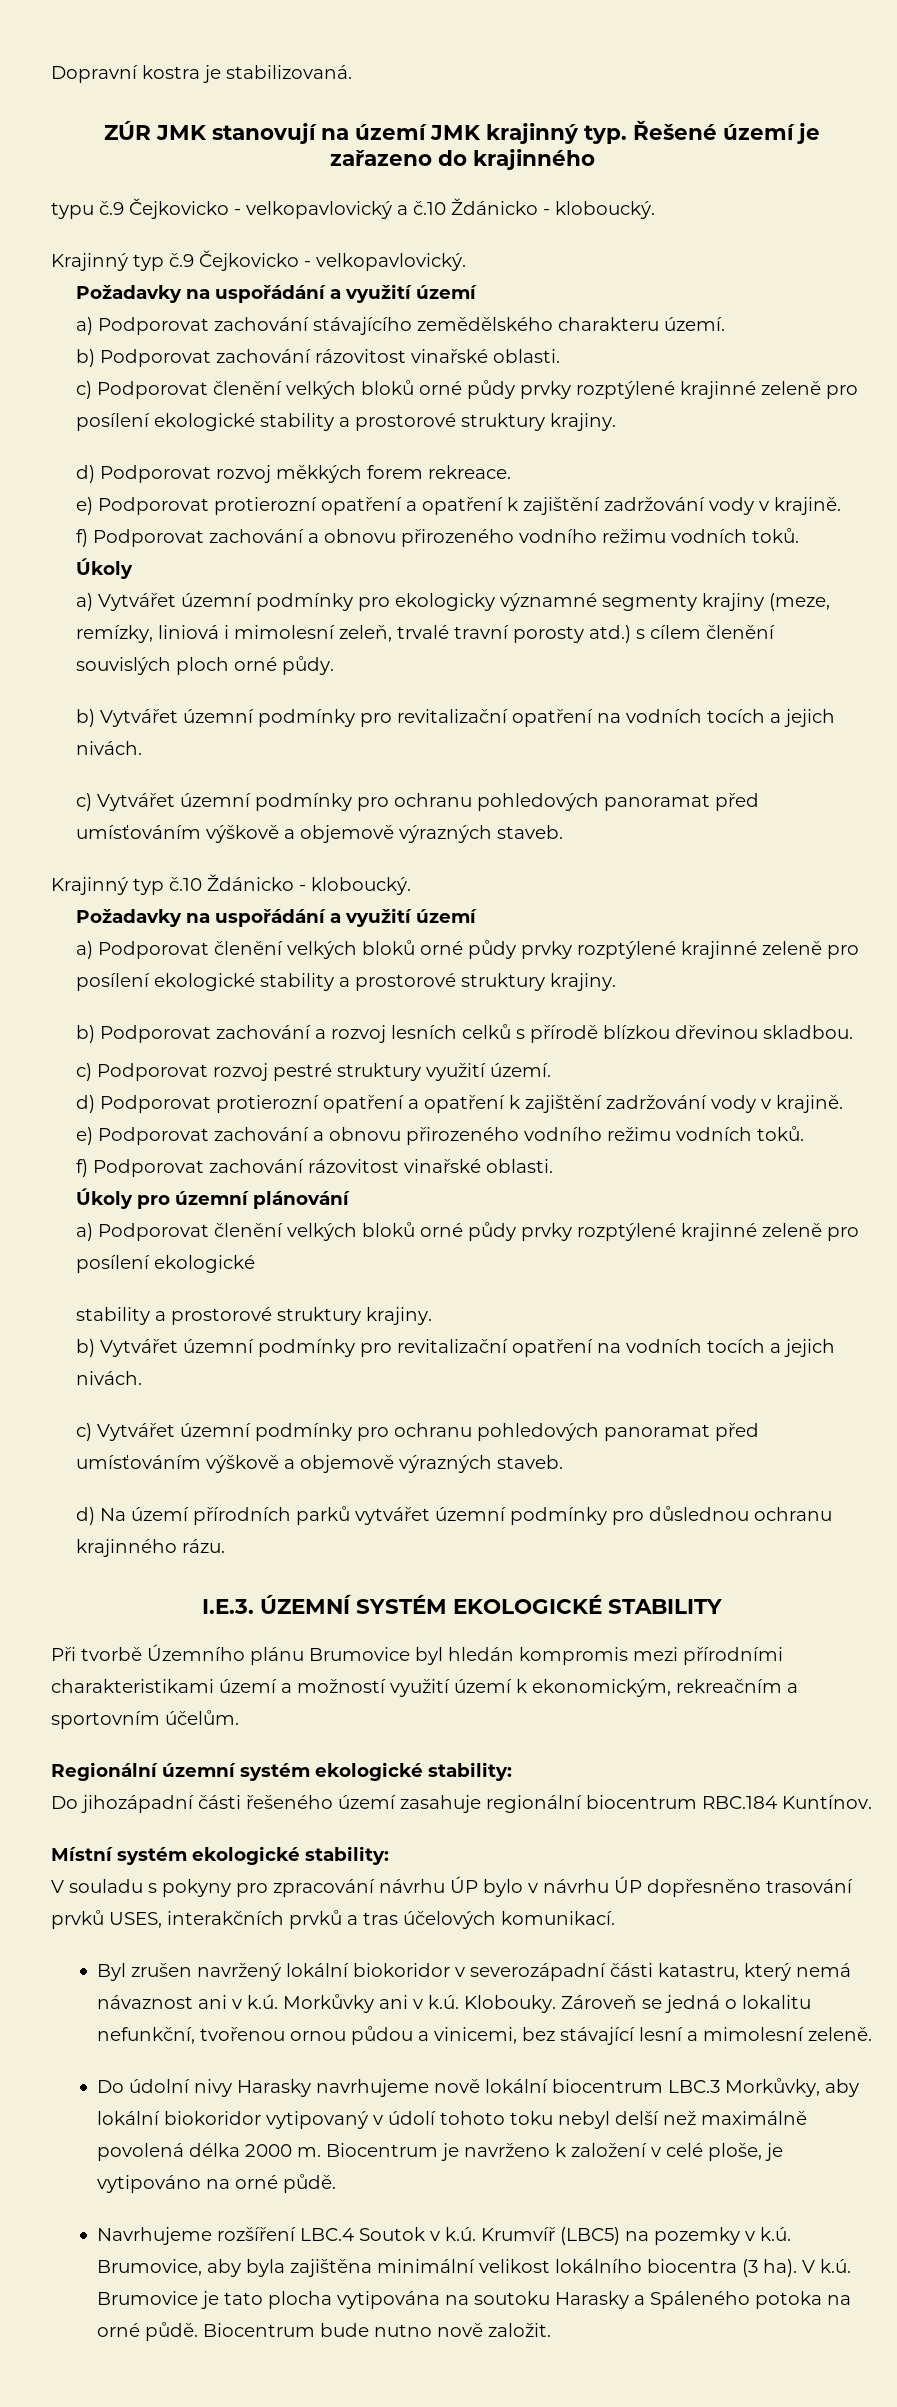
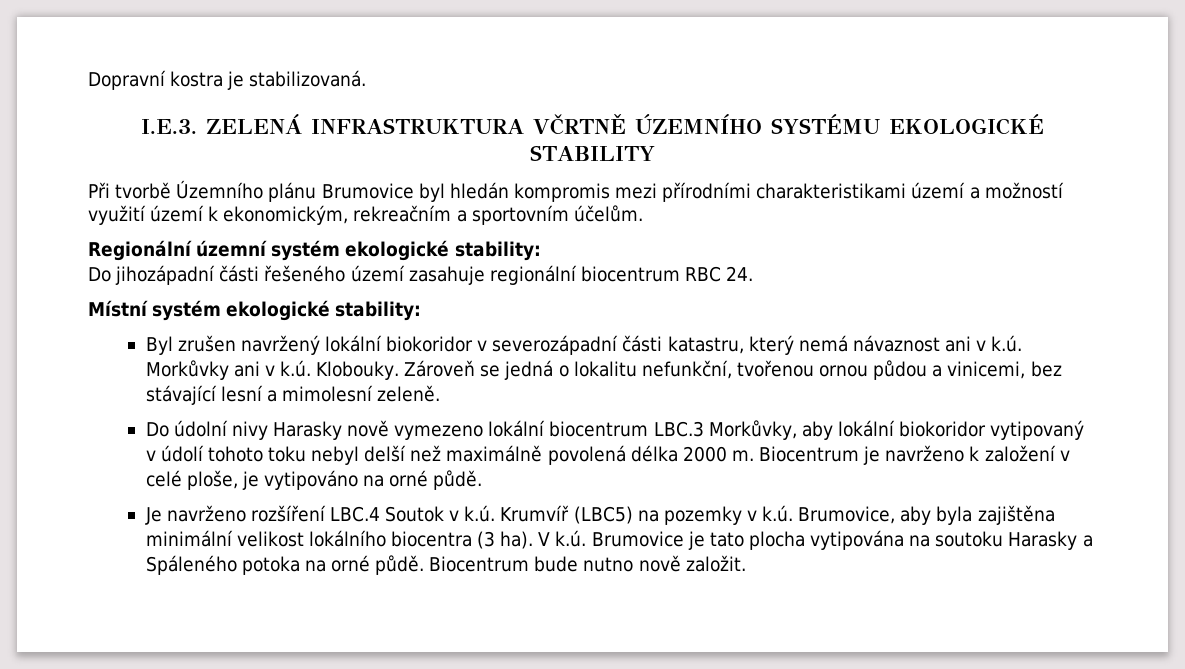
[104,120,820,144] [329,149,595,170] [51,198,655,219] [51,250,466,271] [76,284,478,303] [76,317,726,335] [76,349,561,367] [76,380,859,399] [76,413,617,431] [76,465,512,483] [76,497,842,515] [76,528,800,547] [76,558,134,579] [76,593,831,611] [76,625,776,643] [76,656,335,675] [76,709,836,727] [76,741,143,755] [76,793,760,811] [76,824,564,843] [51,874,411,895] [76,908,478,927] [76,940,860,959] [76,973,617,991] [76,1024,854,1043] [76,1063,552,1081] [76,1095,844,1113] [76,1126,805,1145] [76,1159,554,1177] [76,1188,351,1209] [76,1222,860,1241] [76,1255,256,1273] [76,1307,433,1325] [76,1339,836,1357] [76,1371,143,1385] [76,1423,760,1441] [76,1454,564,1473] [76,1506,833,1525] [76,1539,226,1557] [202,1594,447,1614] ZÚR JMK stanovují na území JMK krajinný typ. Řešené území je zařazeno do krajinného // typu č.9 Čejkovicko - velkopavlovický a č.10 Ždánicko - kloboucký. // Krajinný typ č.9 Čejkovicko - velkopavlovický. // Požadavky na uspořádání a využití území // a) Podporovat zachování stávajícího zemědělského charakteru území. // b) Podporovat zachování rázovitost vinařské oblasti. // c) Podporovat členění velkých bloků orné půdy prvky rozptýlené krajinné zeleně pro posílení ekologické stability a prostorové struktury krajiny. // d) Podporovat rozvoj měkkých forem rekreace. // e) Podporovat protierozní opatření a opatření k zajištění zadržování vody v krajině. // f) Podporovat zachování a obnovu přirozeného vodního režimu vodních toků. // Úkoly // a) Vytvářet územní podmínky pro ekologicky významné segmenty krajiny (meze, remízky, liniová i mimolesní zeleň, trvalé travní porosty atd.) s cílem členění souvislých ploch orné půdy. // b) Vytvářet územní podmínky pro revitalizační opatření na vodních tocích a jejich nivách. // c) Vytvářet územní podmínky pro ochranu pohledových panoramat před umísťováním výškově a objemově výrazných staveb. // Krajinný typ č.10 Ždánicko - kloboucký. // Požadavky na uspořádání a využití území // a) Podporovat členění velkých bloků orné půdy prvky rozptýlené krajinné zeleně pro posílení ekologické stability a prostorové struktury krajiny. // b) Podporovat zachování a rozvoj lesních celků s přírodě blízkou dřevinou skladbou. // c) Podporovat rozvoj pestré struktury využití území. // d) Podporovat protierozní opatření a opatření k zajištění zadržování vody v krajině. // e) Podporovat zachování a obnovu přirozeného vodního režimu vodních toků. // f) Podporovat zachování rázovitost vinařské oblasti. // Úkoly pro územní plánování // a) Podporovat členění velkých bloků orné půdy prvky rozptýlené krajinné zeleně pro posílení ekologické // stability a prostorové struktury krajiny. // b) Vytvářet územní podmínky pro revitalizační opatření na vodních tocích a jejich nivách. // c) Vytvářet územní podmínky pro ochranu pohledových panoramat před umísťováním výškově a objemově výrazných staveb. // d) Na území přírodních parků vytvářet územní podmínky pro důslednou ochranu krajinného rázu. // I.E.3. ÚZEMNÍ SYSTÉM -> [141,114,880,135] I.E.3. ZELENÁ INFRASTRUKTURA VČRTNĚ ÚZEMNÍHO SYSTÉMU
[702,1795,872,1809] RBC.184 Kuntínov. -> [685,266,754,282] RBC 24.
[51,1876,853,1897] [51,1910,615,1929] // V souladu s pokyny pro zpracování návrhu ÚP bylo v návrhu ÚP dopřesněno trasování prvků USES, interakčních prvků a tras účelových komunikací. -> (422, 311) none
[315,2079,480,2097] navrhujeme nově -> [347,420,484,440] nově vymezeno
[96,2227,212,2245] Navrhujeme -> [144,505,246,525] Je navrženo

